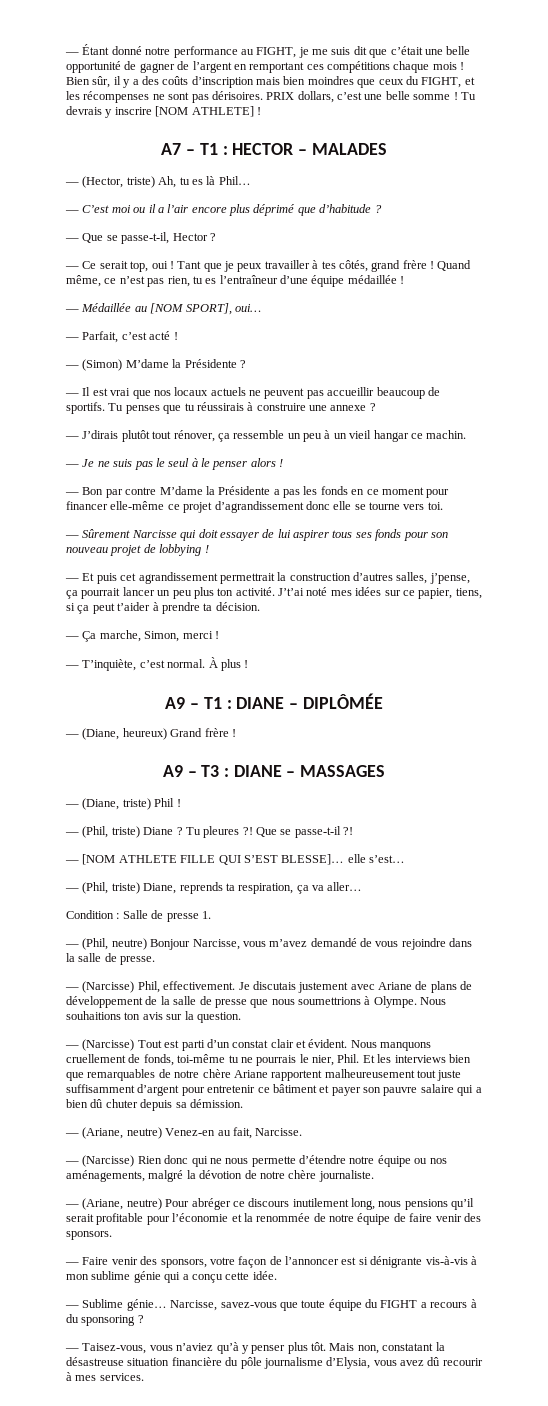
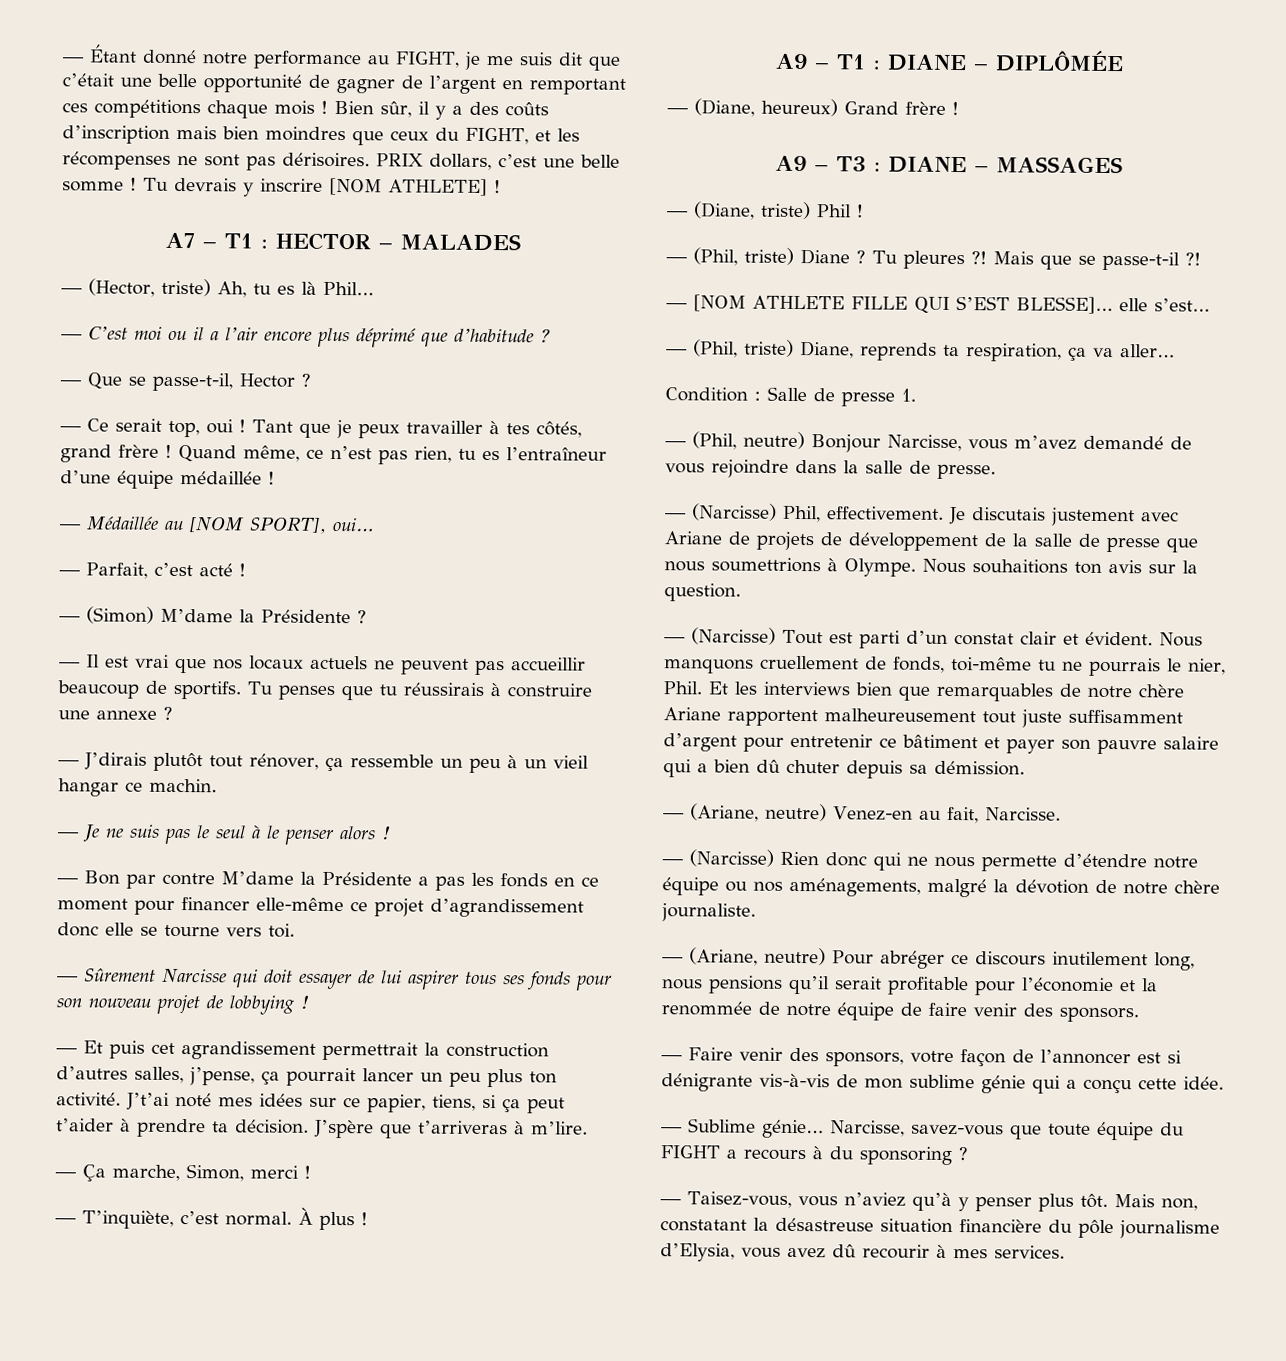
(260, 606) none -> [314,1119,588,1139] J’spère que t’arriveras à m’lire.
[256,827,277,837] Que -> [992,251,1072,270] Mais que
[430,981,457,993] plans -> [756,531,814,551] projets
[470,1256,477,1265] à -> [836,1074,858,1088] de

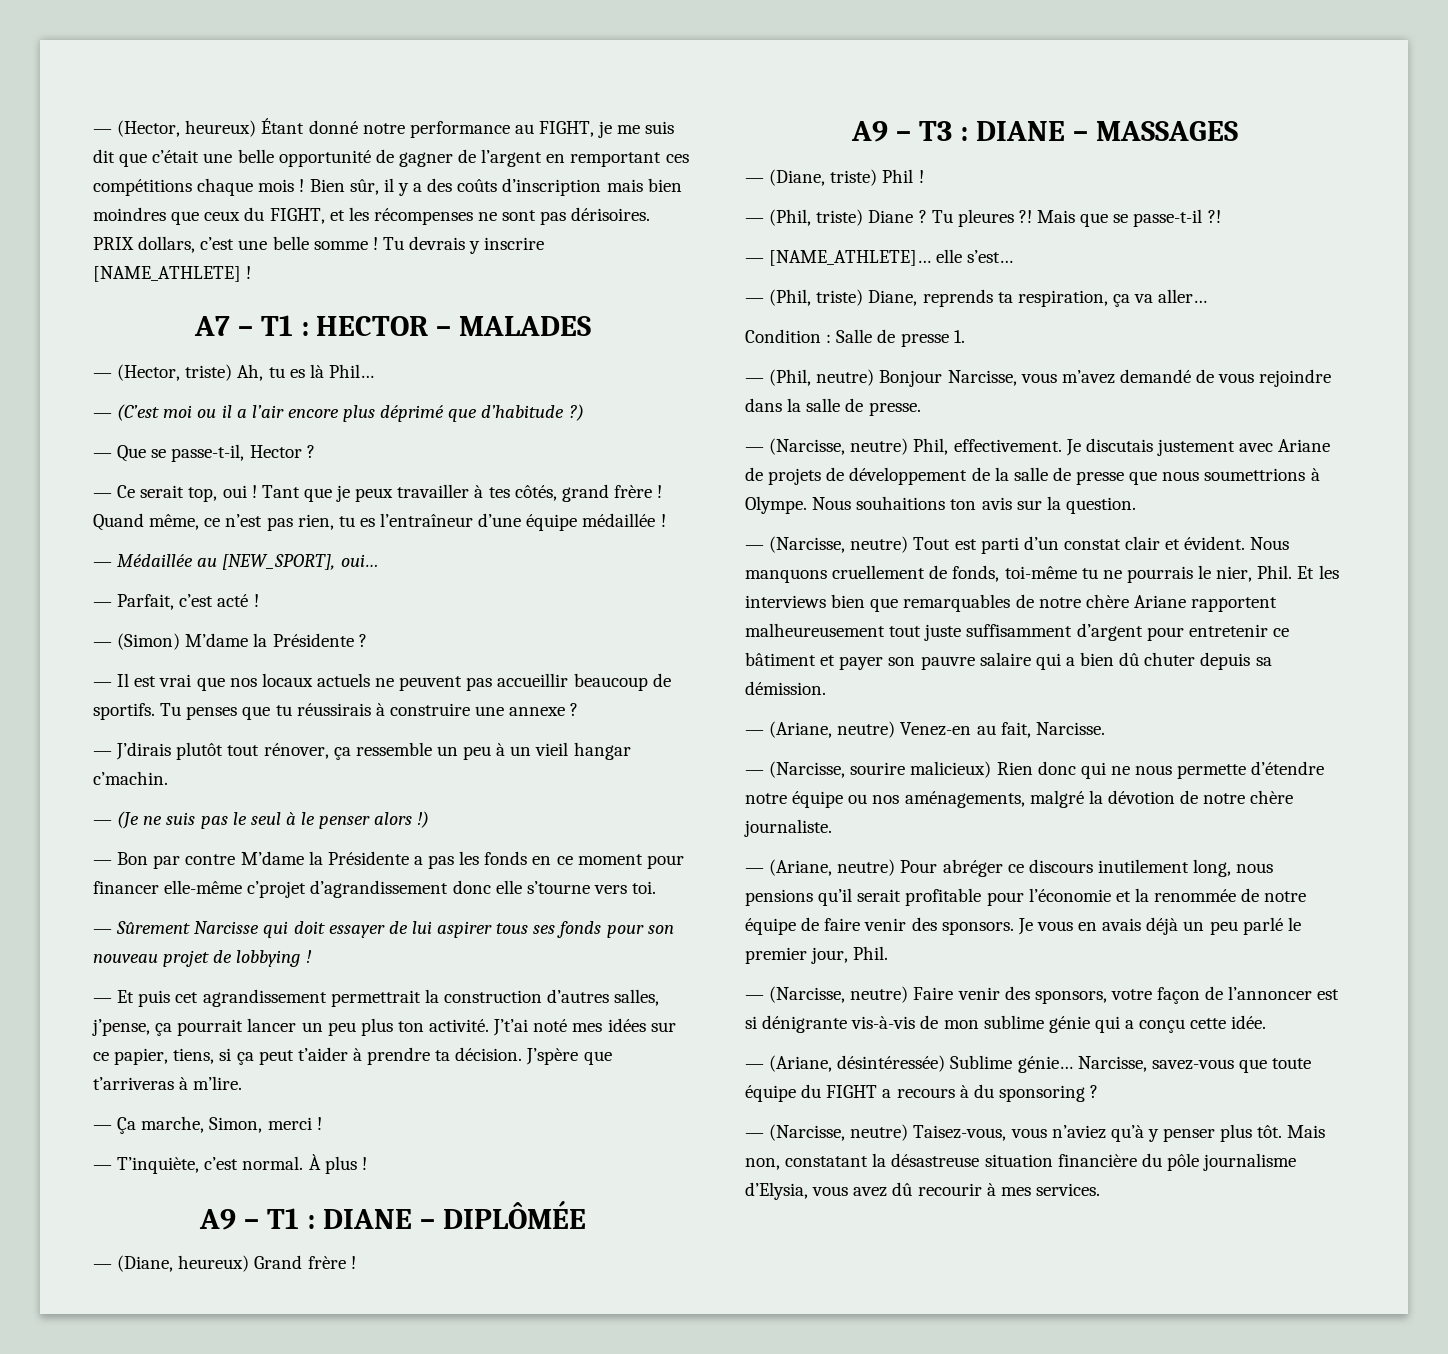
[62,57,85,63] — -> [93,120,257,137] — (Hector, heureux)
[328,177,488,196] [NOM ATHLETE] -> [93,266,241,282] [NAME_ATHLETE]
[88,326,128,340] C’est -> [117,404,160,421] (C’est
[540,329,552,343] ? -> [568,404,584,421] ?)
[189,516,327,534] [NOM SPORT], -> [222,554,336,570] [NEW_SPORT],
[125,778,217,793] [57,824,100,842] ce machin. // — Je -> [93,771,168,785] [93,811,140,829] c’machin. // — (Je
[381,826,392,840] ! -> [417,811,430,828] !)
[350,898,424,917] ce projet -> [247,881,307,898] c’projet
[140,924,220,938] se tourne -> [526,881,590,894] s’tourne
[693,294,1113,315] [NOM ATHLETE FILLE QUI S’EST BLESSE]… -> [769,250,932,266] [NAME_ATHLETE]…
[692,503,777,521] (Narcisse) -> [769,438,909,455] (Narcisse, neutre)
[691,627,776,645] (Narcisse) -> [769,536,909,553] (Narcisse, neutre)
[689,849,774,867] (Narcisse) -> [769,761,992,778] (Narcisse, sourire malicieux)
[661,1055,683,1061] // — -> [1017,917,1301,935] [745,946,889,964] [745,986,909,1003] Je vous en avais déjà un peu parlé le premier jour, Phil. // — (Narcisse, neutre)
(683, 1130) none -> [769,1055,946,1072] (Ariane, désintéressée)
(682, 1202) none -> [769,1124,909,1141] (Narcisse, neutre)

